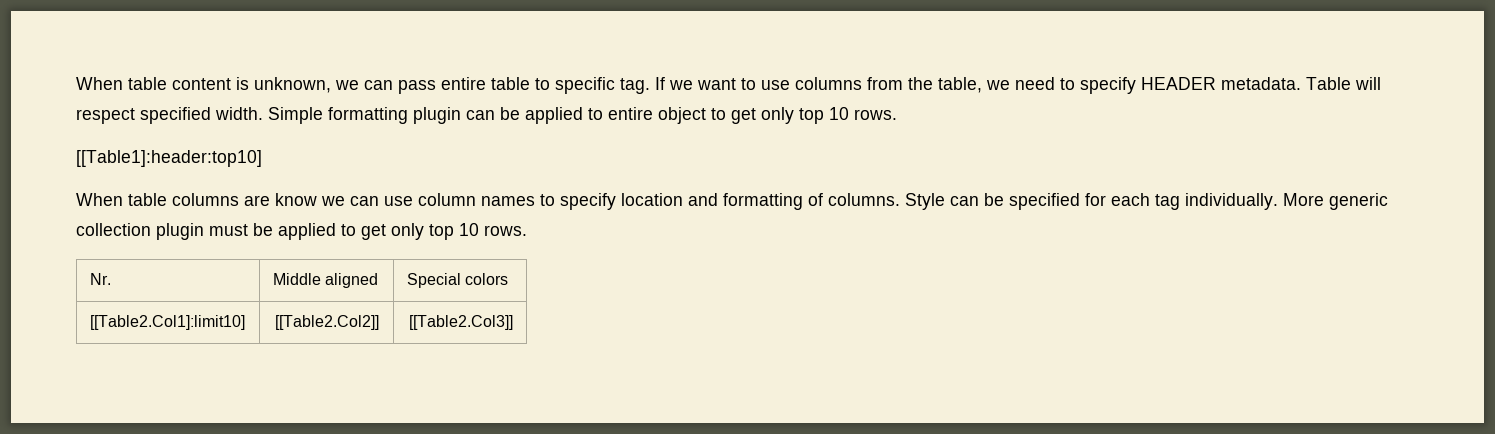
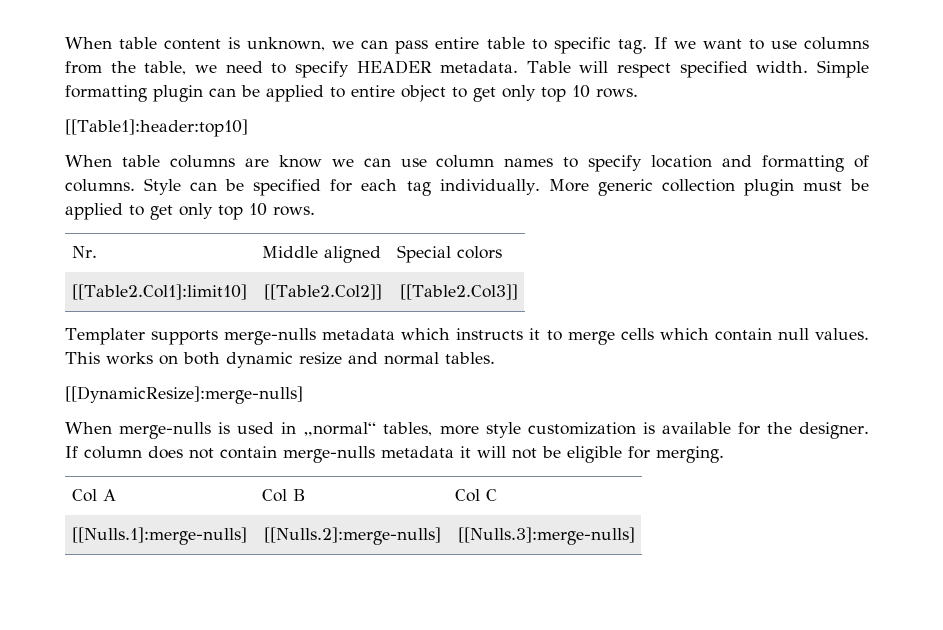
(514, 322) none -> [65,328,869,345] [65,352,495,368] [65,386,303,404] [65,422,870,439] [65,446,724,463] [72,489,117,502] [262,489,307,502] [455,489,498,502] [72,527,248,545] [263,527,441,545] [457,527,635,545] // Templater supports merge-nulls metadata which instructs it to merge cells which contain null values. This works on both dynamic resize and normal tables. // [[DynamicResize]:merge-nulls] // When merge-nulls is used in „normal“ tables, more style customization is available for the designer. If column does not contain merge-nulls metadata it will not be eligible for merging. // Col A | Col B | Col C // [[Nulls.1]:merge-nulls] | [[Nulls.2]:merge-nulls] | [[Nulls.3]:merge-nulls]

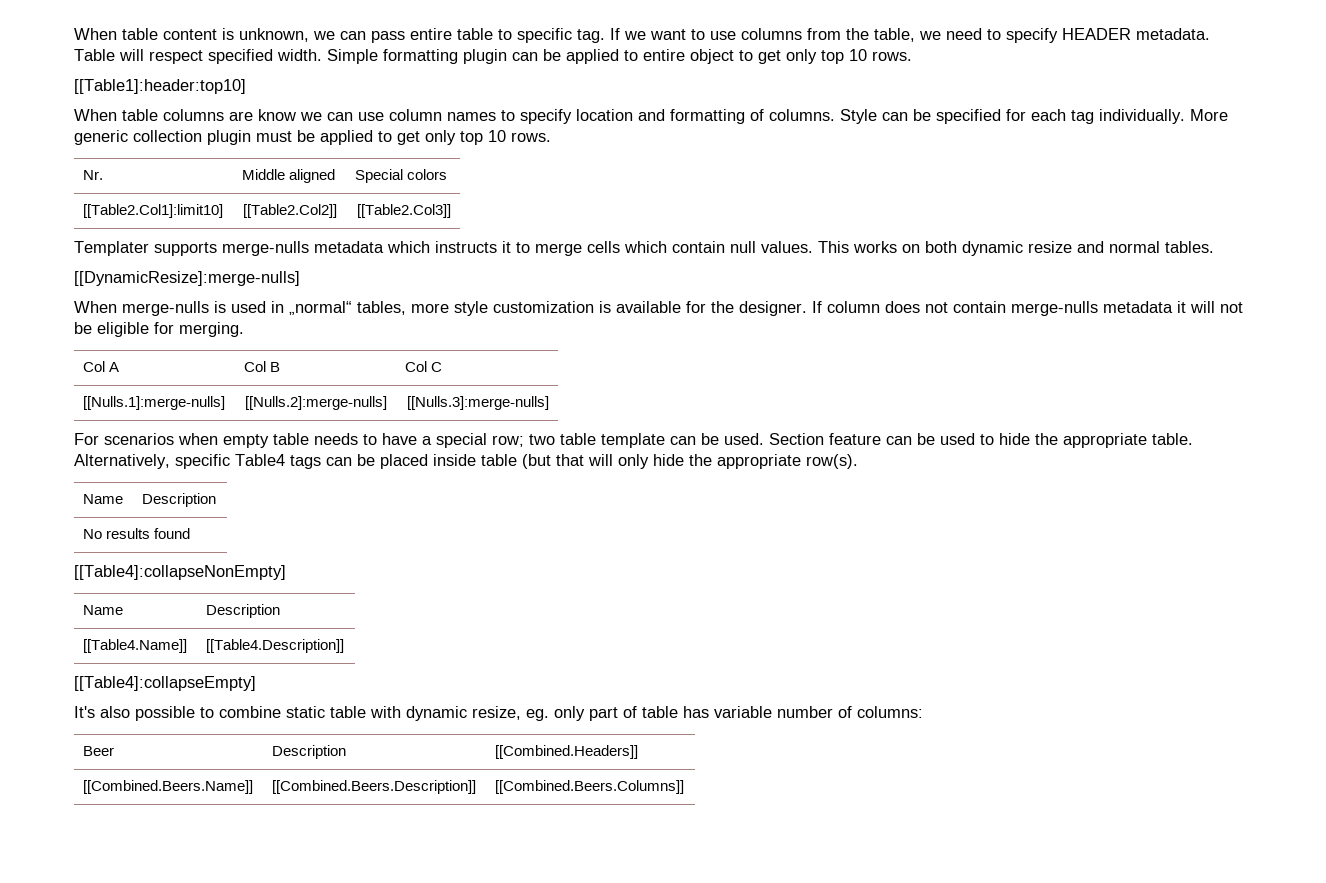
(635, 536) none -> [74,433,1193,448] [74,454,858,469] [83,494,124,504] [142,493,217,507] [83,528,191,539] [74,565,286,580] [83,605,124,615] [206,604,281,618] [83,639,188,653] [206,639,345,653] [74,676,256,691] [74,706,923,721] [83,746,115,756] [272,745,347,759] [495,745,639,759] [83,780,254,794] [272,780,477,794] [495,780,685,794] // For scenarios when empty table needs to have a special row; two table template can be used. Section feature can be used to hide the appropriate table. Alternatively, specific Table4 tags can be placed inside table (but that will only hide the appropriate row(s). // Name | Description // No results found // [[Table4]:collapseNonEmpty] // Name | Description // [[Table4.Name]] | [[Table4.Description]] // [[Table4]:collapseEmpty] // It's also possible to combine static table with dynamic resize, eg. only part of table has variable number of columns: // Beer | Description | [[Combined.Headers]] // [[Combined.Beers.Name]] | [[Combined.Beers.Description]] | [[Combined.Beers.Columns]]

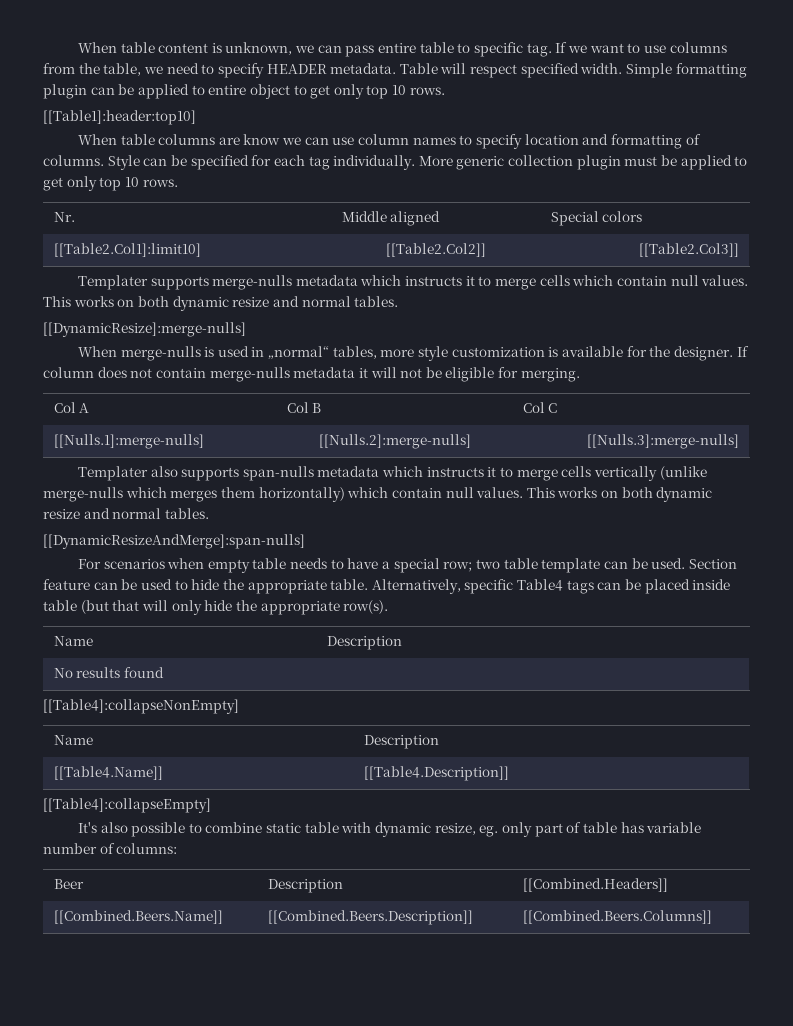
(549, 403) none -> [77,466,707,481] [43,487,713,502] [43,508,209,519] [43,534,305,549] // Templater also supports span-nulls metadata which instructs it to merge cells vertically (unlike merge-nulls which merges them horizontally) which contain null values. This works on both dynamic resize and normal tables. // [[DynamicResizeAndMerge]:span-nulls]

